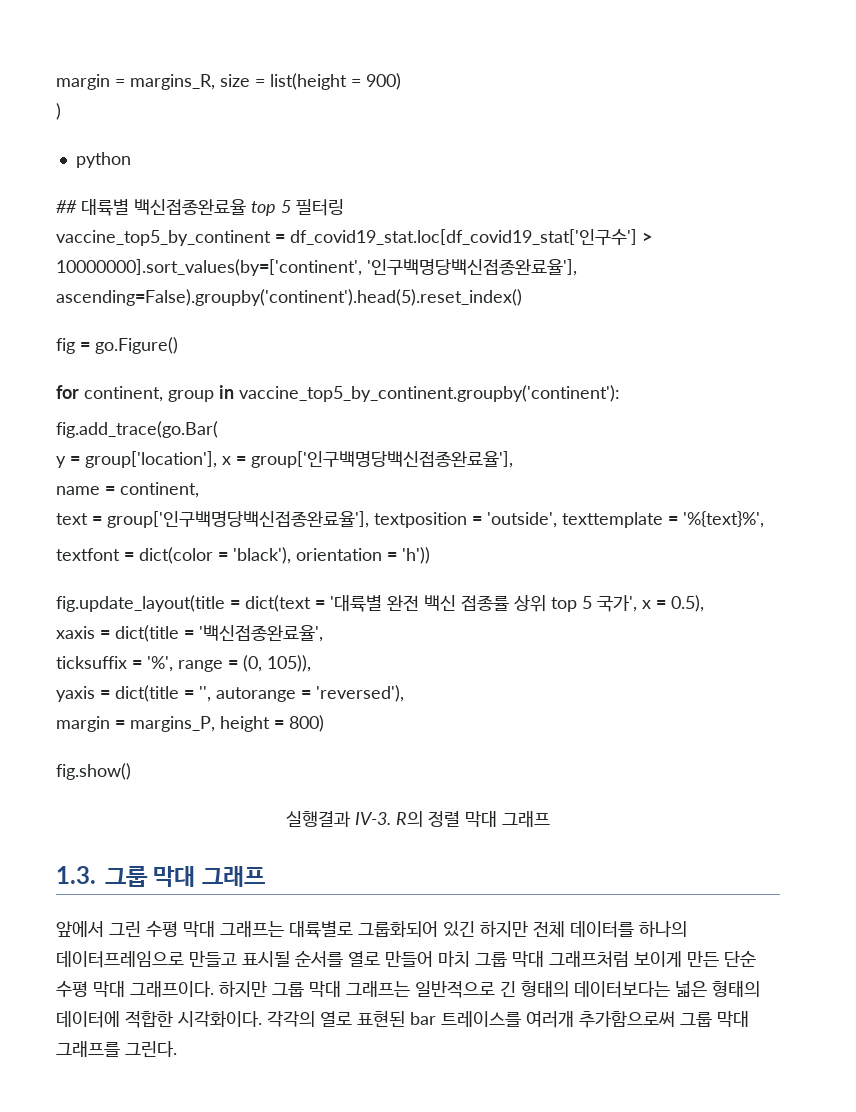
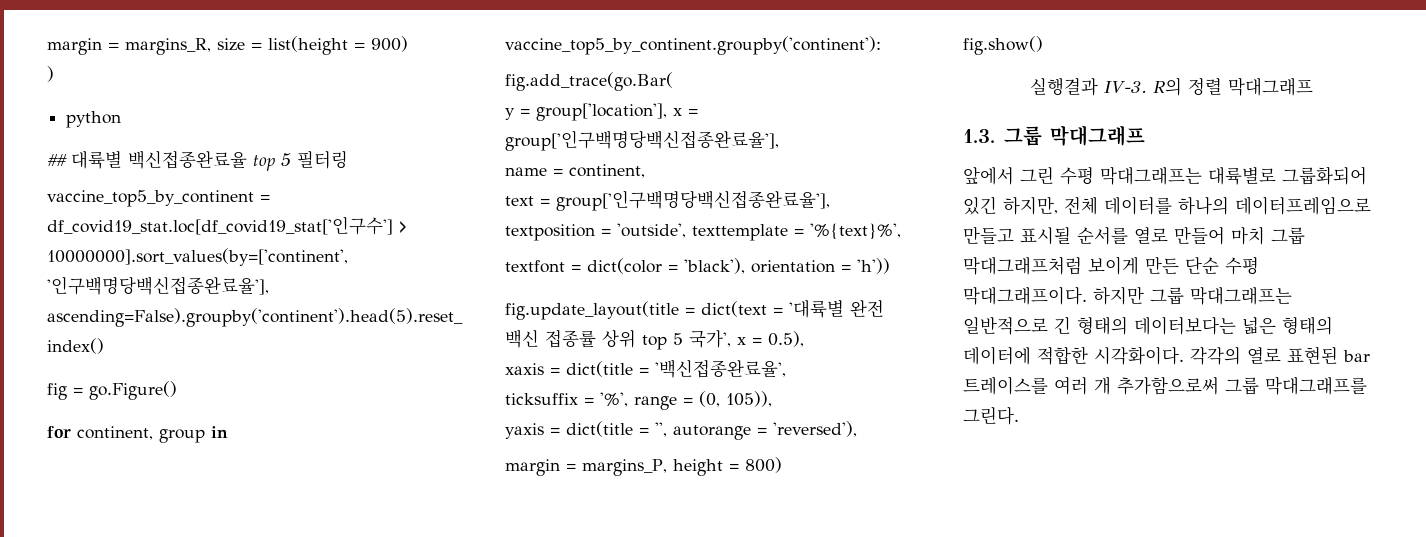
[465,811,550,827] 막대 그래프 -> [1227,77,1313,96] 막대그래프
[153,866,265,887] 막대 그래프 -> [1049,125,1145,146] 막대그래프
[183,921,284,937] 막대 그래프는 -> [1100,166,1202,185] 막대그래프는
[480,921,528,937] 하지만 -> [1003,196,1058,215] 하지만,
[512,951,629,967] 막대 그래프처럼 -> [963,256,1082,275] 막대그래프처럼
[93,981,410,997] 막대 그래프이다. 하지만 그룹 막대 그래프는 -> [963,286,1292,305] 막대그래프이다. 하지만 그룹 막대그래프는
[526,1011,749,1028] [56,1041,120,1057] 여러개 추가함으로써 그룹 막대 그래프를 -> [1054,376,1367,395] 여러 개 추가함으로써 그룹 막대그래프를

